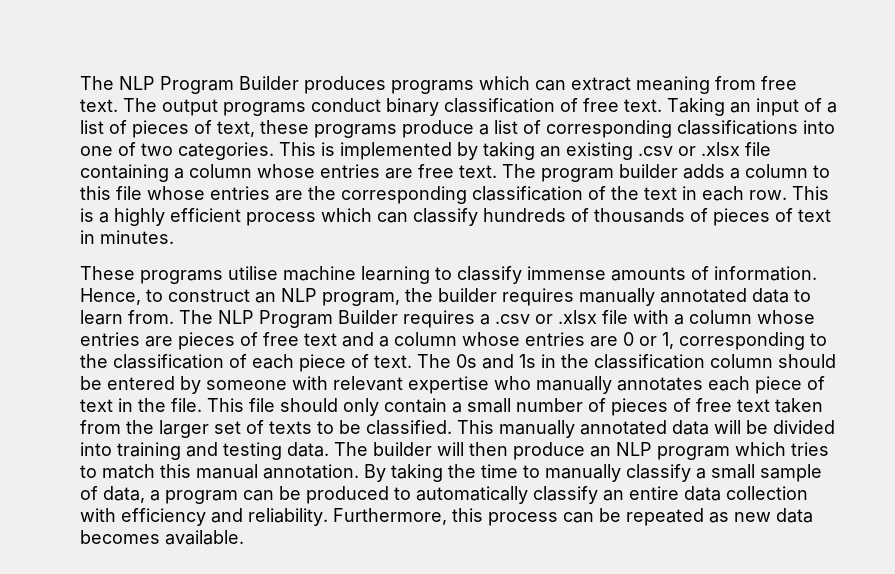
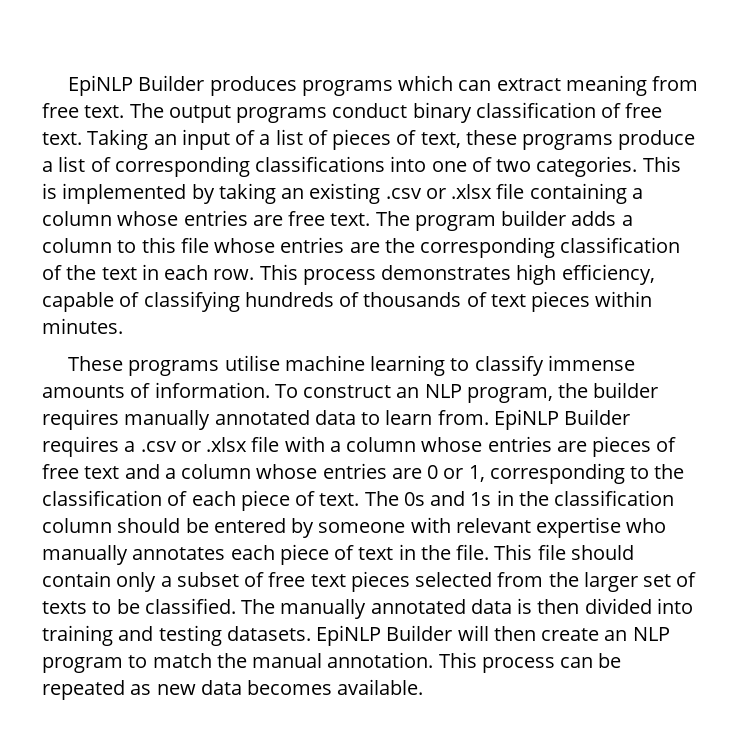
[80,76,234,94] The NLP Program -> [68,75,134,96] EpiNLP
[80,208,831,226] [80,230,95,244] is a highly efficient process which can classify hundreds of thousands of pieces of text in -> [302,264,655,285] [42,291,653,312] process demonstrates high efficiency, capable of classifying hundreds of thousands of text pieces within
[80,288,163,305] Hence, to -> [274,384,298,398] To
[179,310,333,328] The NLP Program -> [493,409,559,430] EpiNLP
[343,398,823,416] only contain a small number of pieces of free text taken -> [42,571,493,592] contain only a subset of free text pieces selected
[457,420,768,438] This manually annotated data will be -> [241,598,580,619] The manually annotated data is then
[287,442,432,457] data. The builder -> [226,625,453,646] datasets. EpiNLP Builder
[513,442,585,460] produce -> [541,628,600,641] create
[735,442,829,456] which tries -> (123, 665) none
[160,464,191,478] this -> [216,653,247,668] the
[364,464,822,482] [80,486,808,504] [80,508,483,526] By taking the time to manually classify a small sample of data, a program can be produced to automatically classify an entire data collection with efficiency and reliability. Furthermore, this -> [438,652,477,668] This

